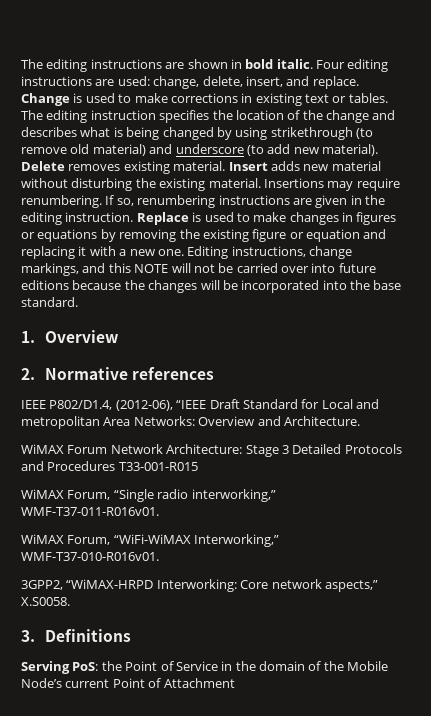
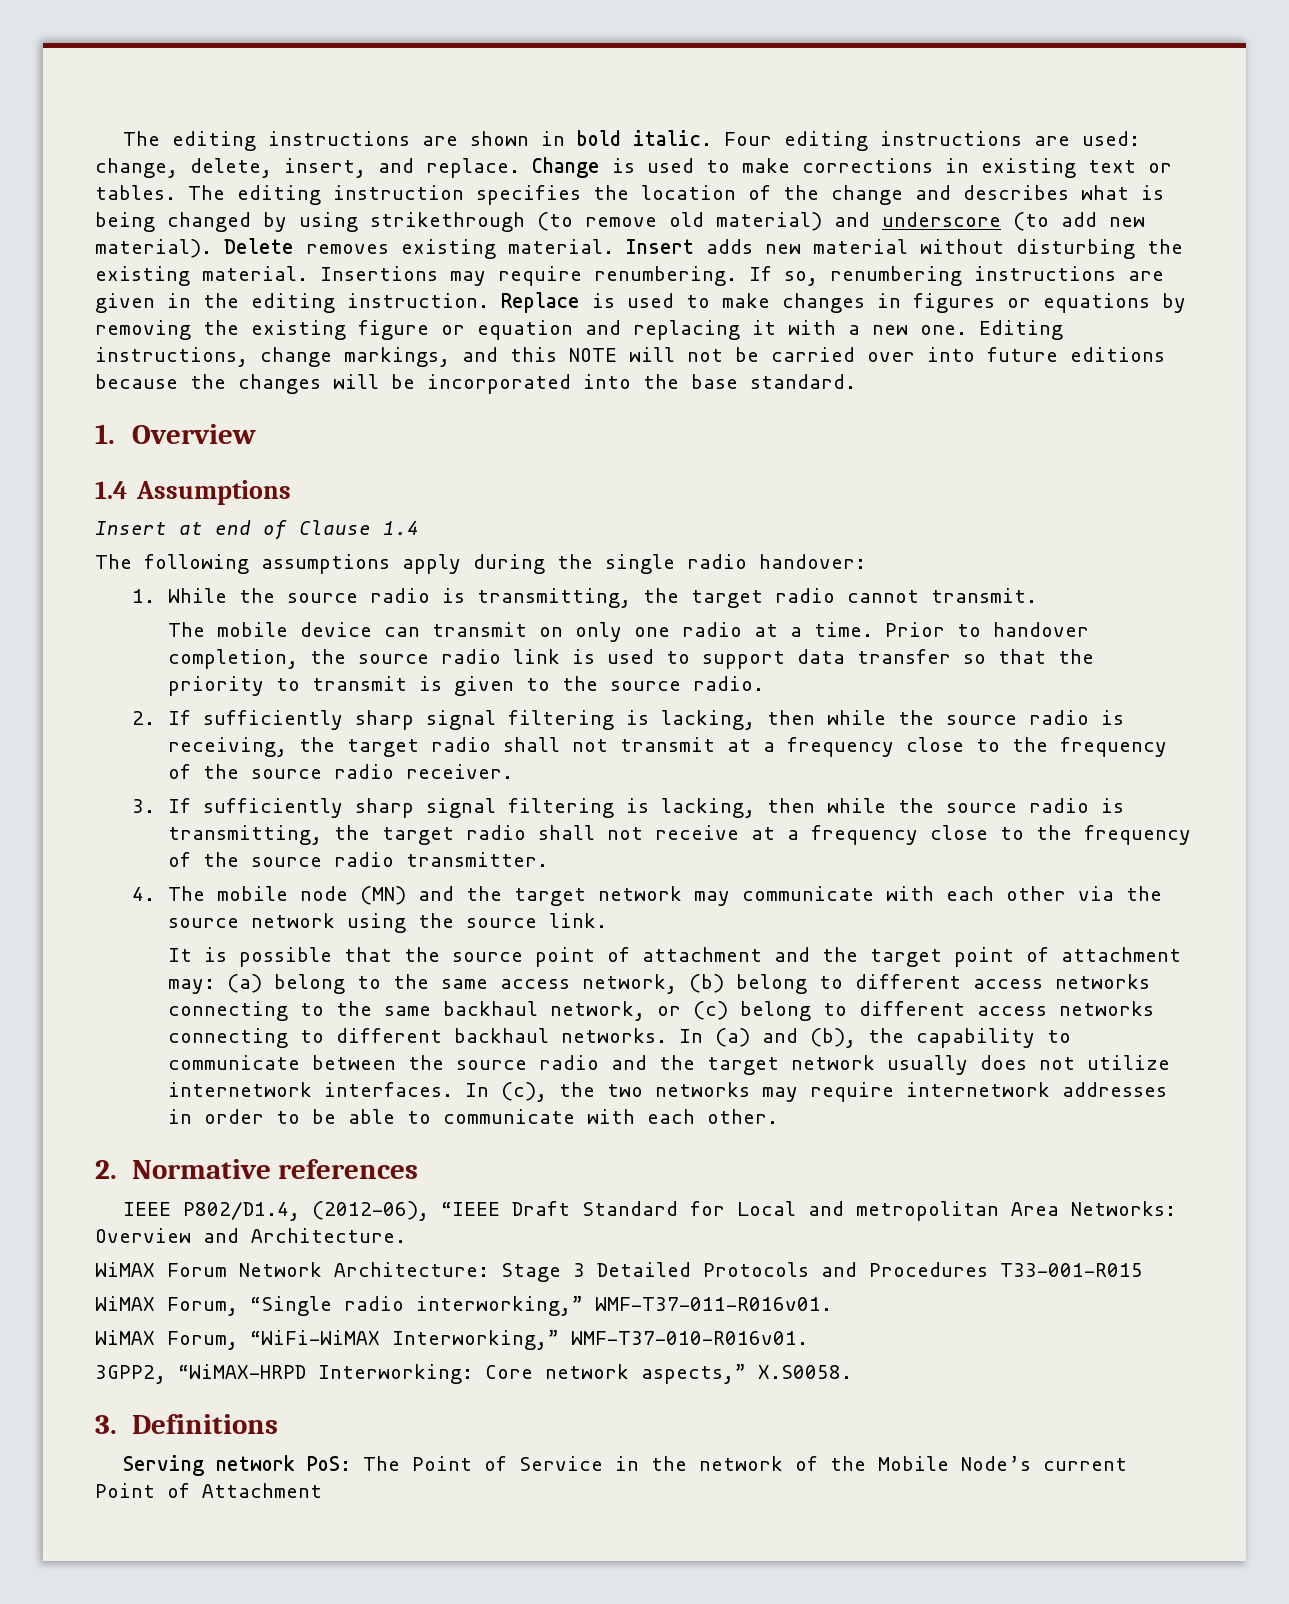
(118, 336) none -> [95,480,292,505] [95,520,419,540] [95,554,866,574] [131,588,1038,608] [168,622,1090,642] [168,649,1095,669] [168,676,765,696] [131,710,1125,730] [168,737,1168,757] [168,764,514,779] [131,798,1125,818] [168,825,1192,845] [168,852,549,867] [131,886,1163,906] [168,913,608,933] [168,947,1182,967] [168,974,1151,994] [168,1001,1155,1021] [168,1028,1072,1048] [168,1055,1171,1075] [168,1082,1168,1102] [168,1109,779,1124] // 1.4 Assumptions // Insert at end of Clause 1.4 // The following assumptions apply during the single radio handover: // 1. While the source radio is transmitting, the target radio cannot transmit. // The mobile device can transmit on only one radio at a time. Prior to handover completion, the source radio link is used to support data transfer so that the priority to transmit is given to the source radio. // 2. If sufficiently sharp signal filtering is lacking, then while the source radio is receiving, the target radio shall not transmit at a frequency close to the frequency of the source radio receiver. // 3. If sufficiently sharp signal filtering is lacking, then while the source radio is transmitting, the target radio shall not receive at a frequency close to the frequency of the source radio transmitter. // 4. The mobile node (MN) and the target network may communicate with each other via the source network using the source link. // It is possible that the source point of attachment and the target point of attachment may: (a) belong to the same access network, (b) belong to different access networks connecting to the same backhaul network, or (c) belong to different access networks connecting to different backhaul networks. In (a) and (b), the capability to communicate between the source radio and the target network usually does not utilize internetwork interfaces. In (c), the two networks may require internetwork addresses in order to be able to communicate with each other.
[72,661,122,671] PoS: the -> [215,1455,400,1471] network PoS: The
[259,661,305,671] domain -> [698,1456,783,1471] network

